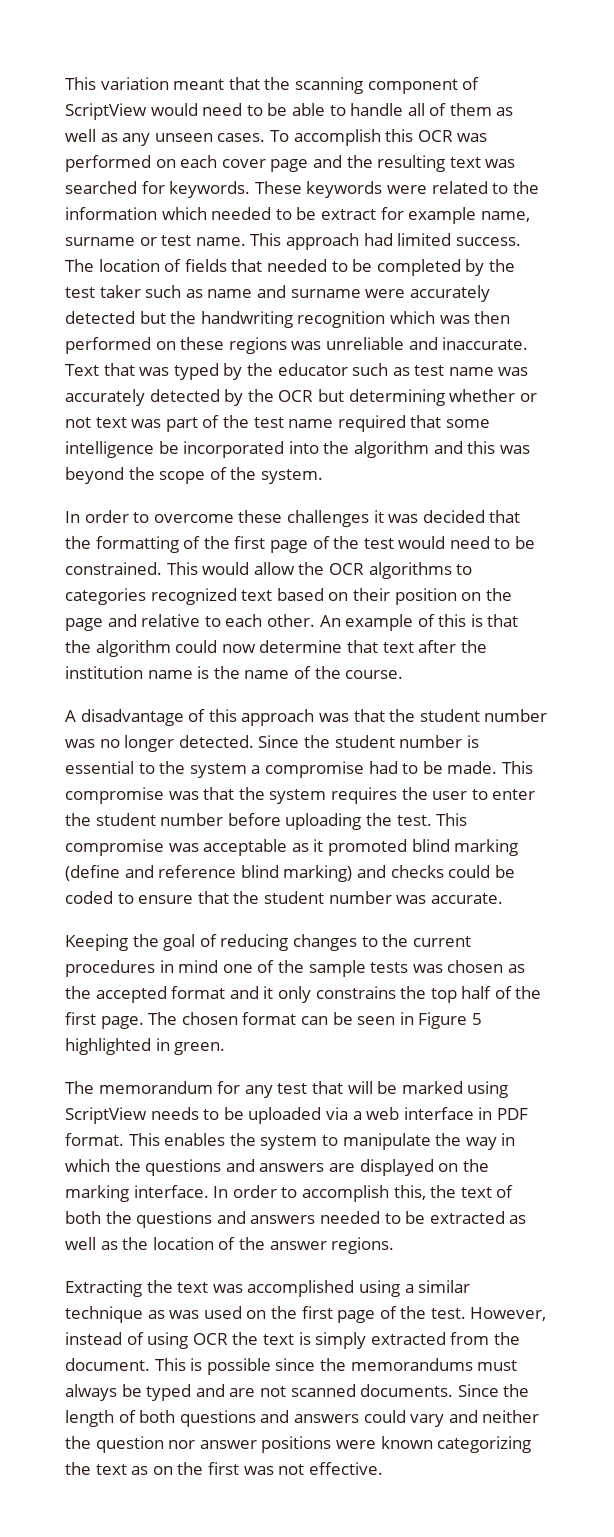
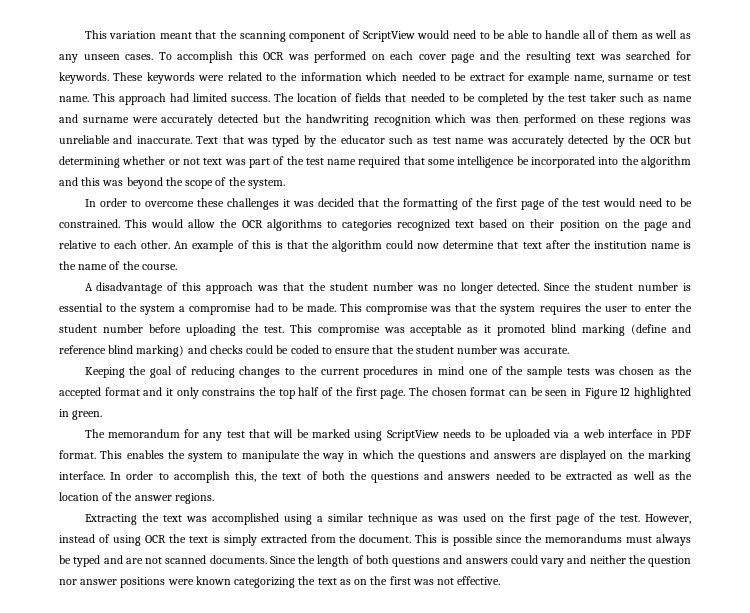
[471,1013,482,1025] 5 -> [620,387,631,396] 12

